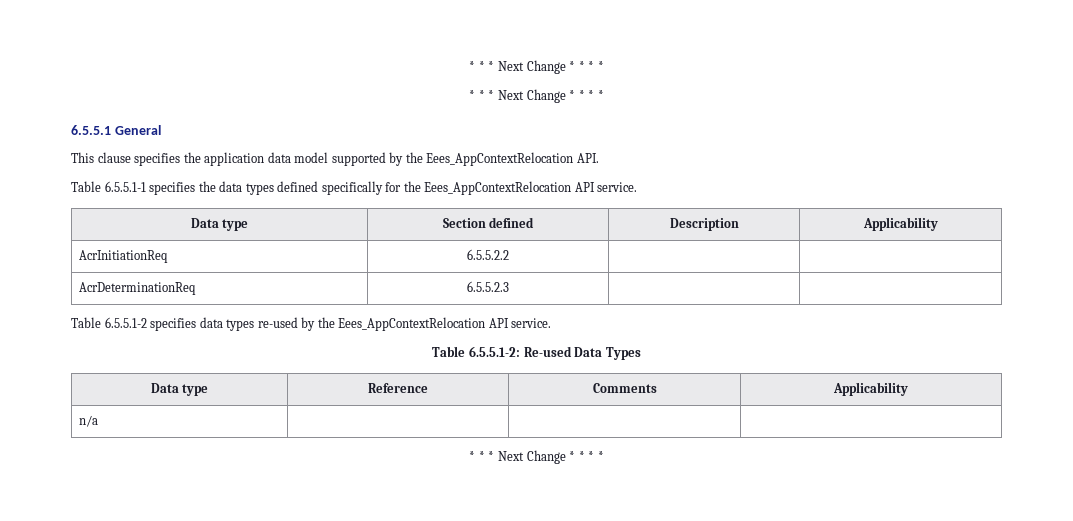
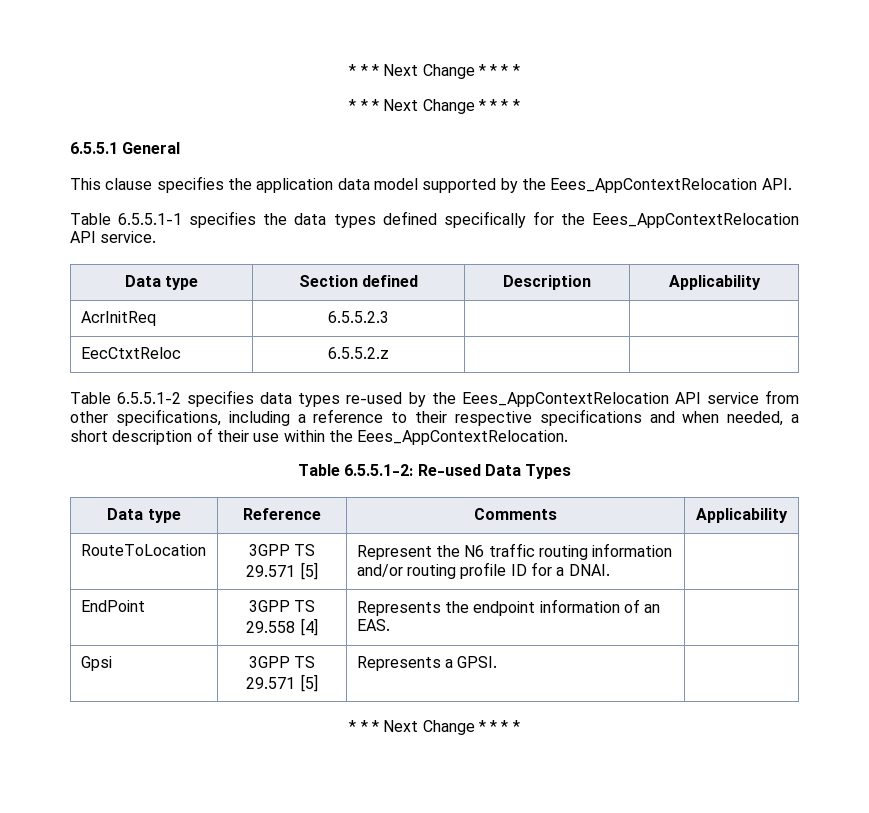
[79,250,169,263] [467,249,509,260] [79,282,197,295] [467,281,509,292] AcrInitiationReq | 6.5.5.2.2 | | // AcrDeterminationReq | 6.5.5.2.3 -> [80,311,156,326] [328,311,389,323] [80,347,181,359] [328,347,389,359] AcrInitReq | 6.5.5.2.3 | | // EecCtxtReloc | 6.5.5.2.z
[511,318,552,328] service. -> [706,390,799,404] [70,409,800,426] [70,428,569,445] service from other specifications, including a reference to their respective specifications and when needed, a short description of their use within the Eees_AppContextRelocation.
[79,415,99,427] n/a | | -> [80,544,206,556] [248,544,316,556] [246,562,318,580] [356,543,673,560] [356,562,610,579] [80,600,145,612] [248,600,316,612] [246,618,318,636] [356,599,661,616] [356,619,390,631] [80,656,112,671] [248,656,316,668] [246,674,318,692] [356,656,498,671] RouteToLocation | 3GPP TS 29.571 [5] | Represent the N6 traffic routing information and/or routing profile ID for a DNAI. | // EndPoint | 3GPP TS 29.558 [4] | Represents the endpoint information of an EAS. | // Gpsi | 3GPP TS 29.571 [5] | Represents a GPSI.

